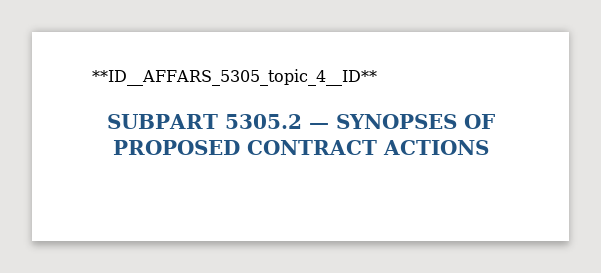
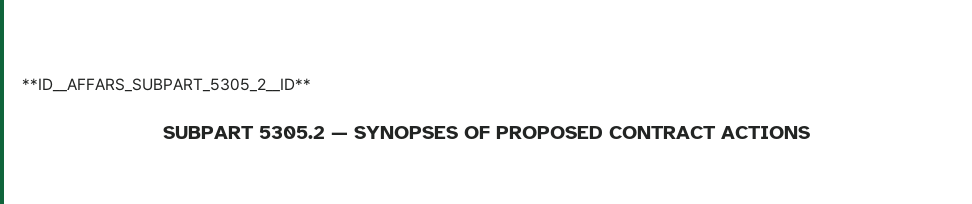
[92,69,377,86] **ID__AFFARS_5305_topic_4__ID** -> [22,78,311,92] **ID__AFFARS_SUBPART_5305_2__ID**

